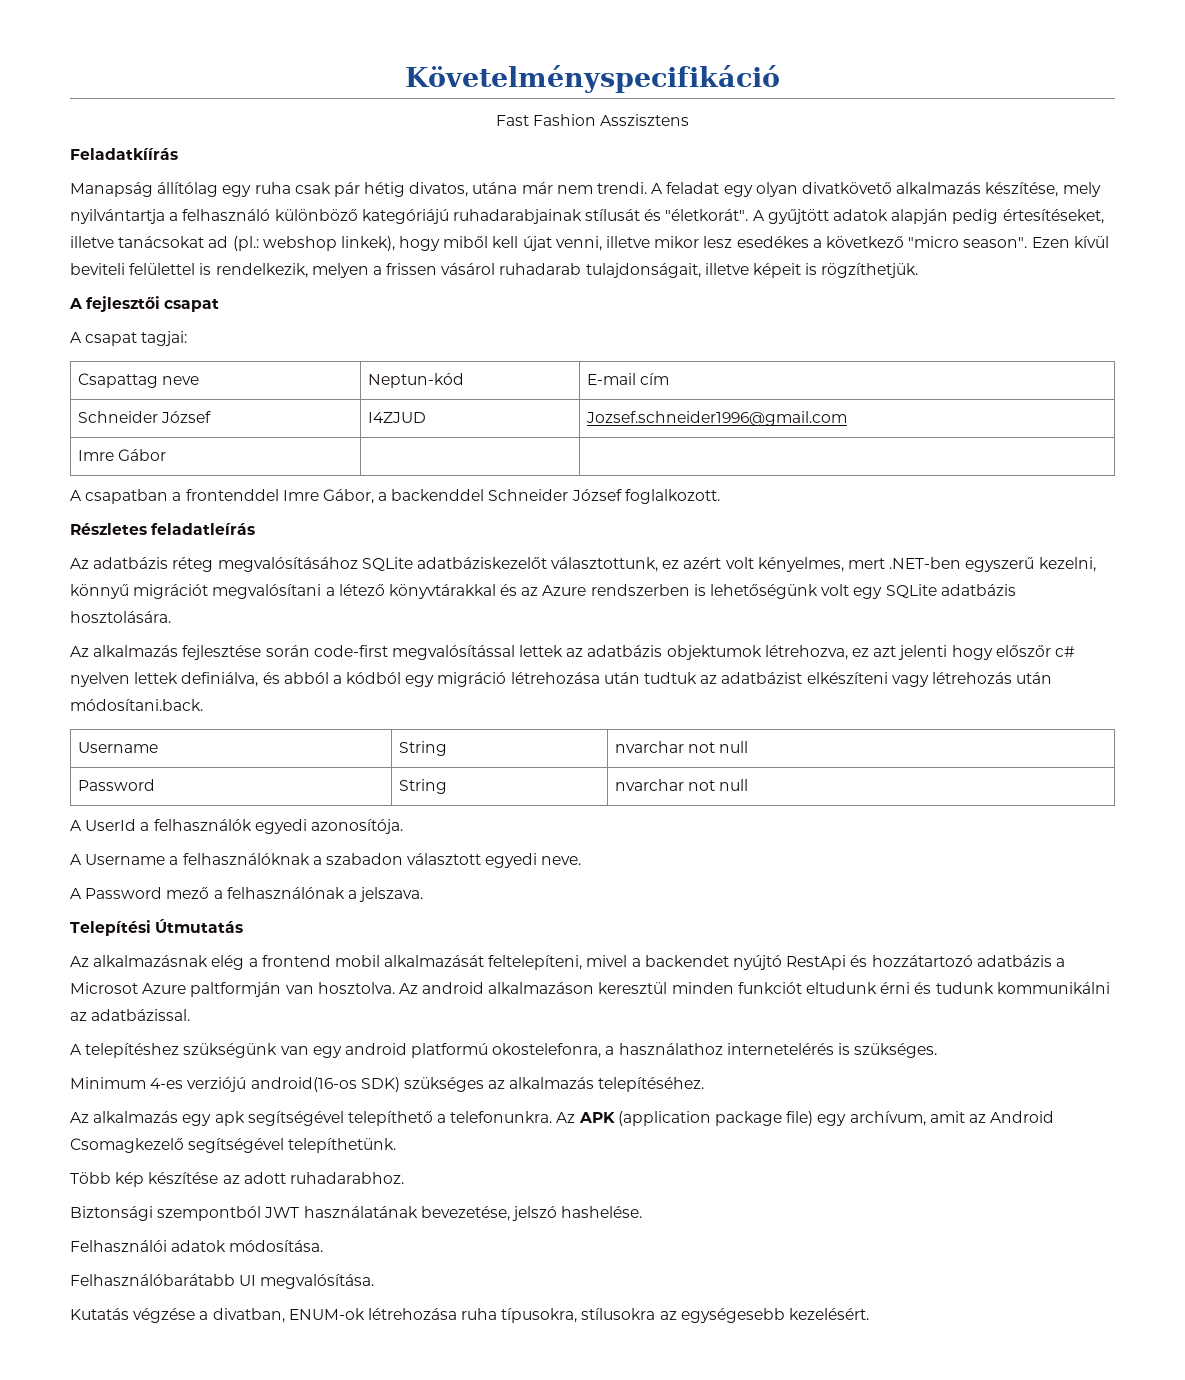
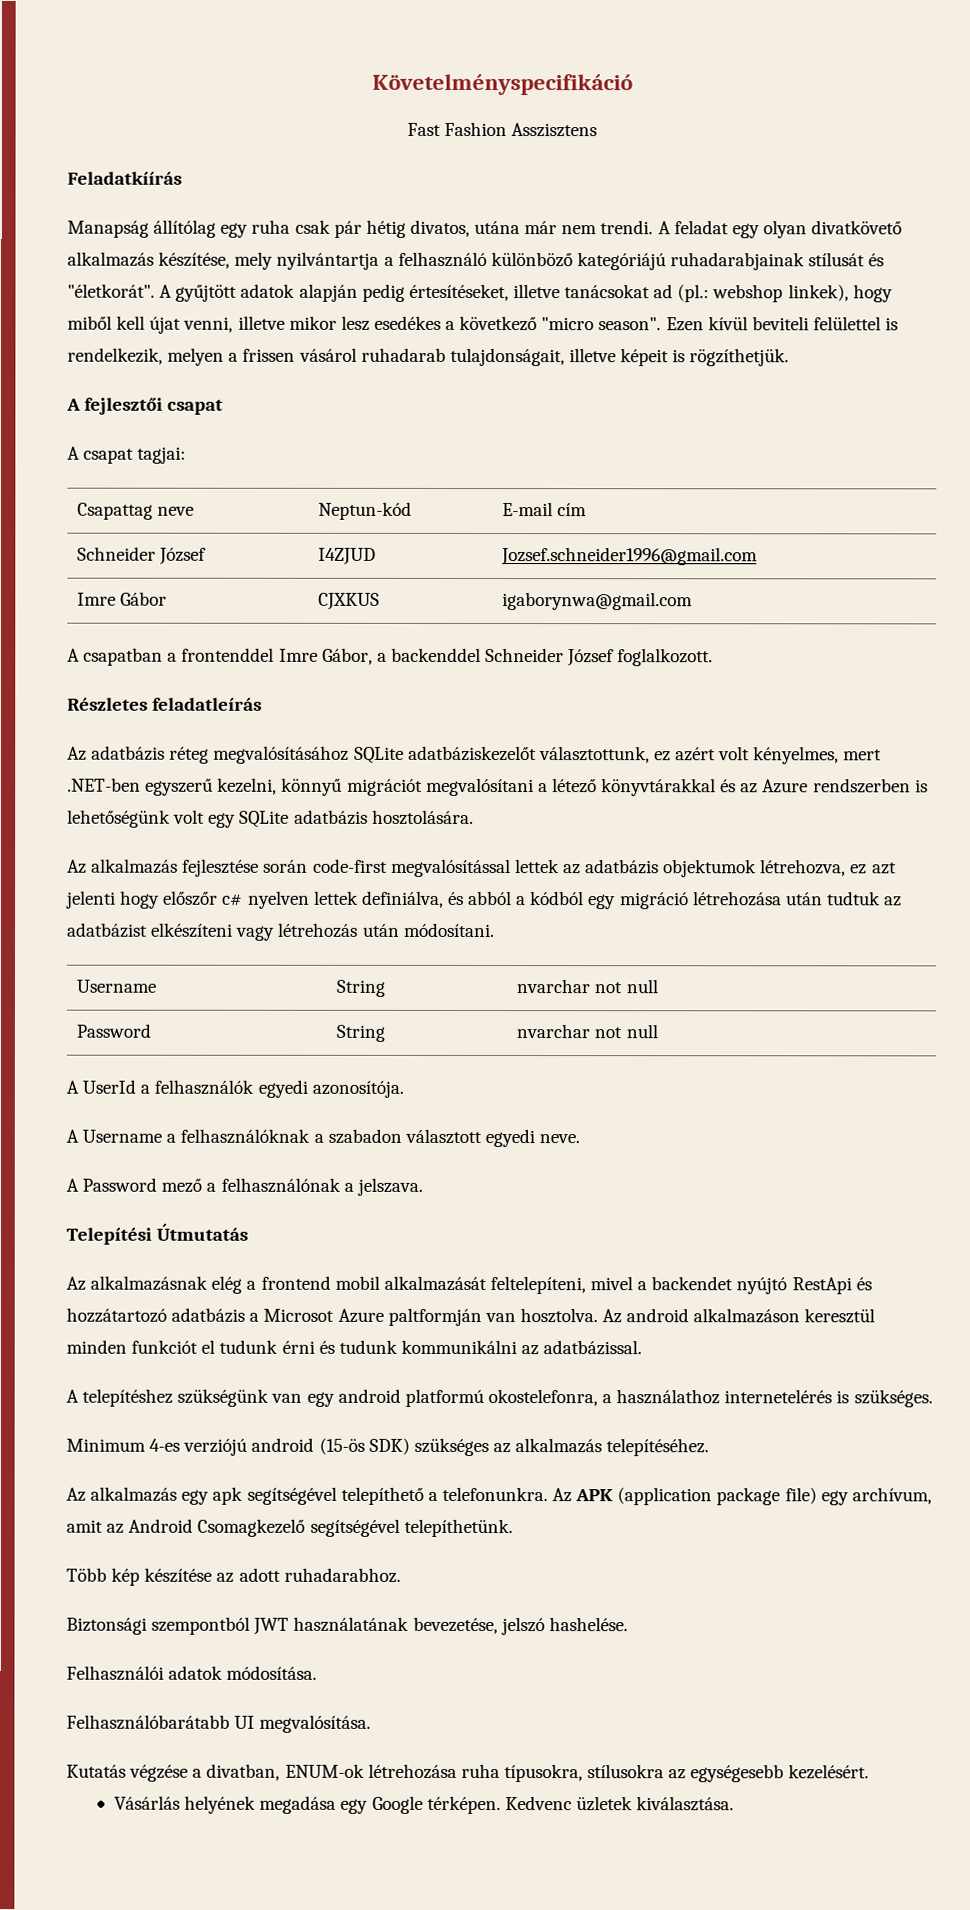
(167, 455) | -> [318,592,381,610] [502,592,694,611] CJXKUS | igaborynwa@gmail.com
[70,699,203,711] módosítani.back. -> [403,922,495,938] módosítani.
[806,982,878,994] eltudunk -> [201,1339,279,1354] el tudunk
[250,1077,357,1092] android(16-os -> [251,1437,365,1455] android (15-ös
(870, 1314) none -> [114,1795,735,1815] // Vásárlás helyének megadása egy Google térképen. Kedvenc üzletek kiválasztása.

